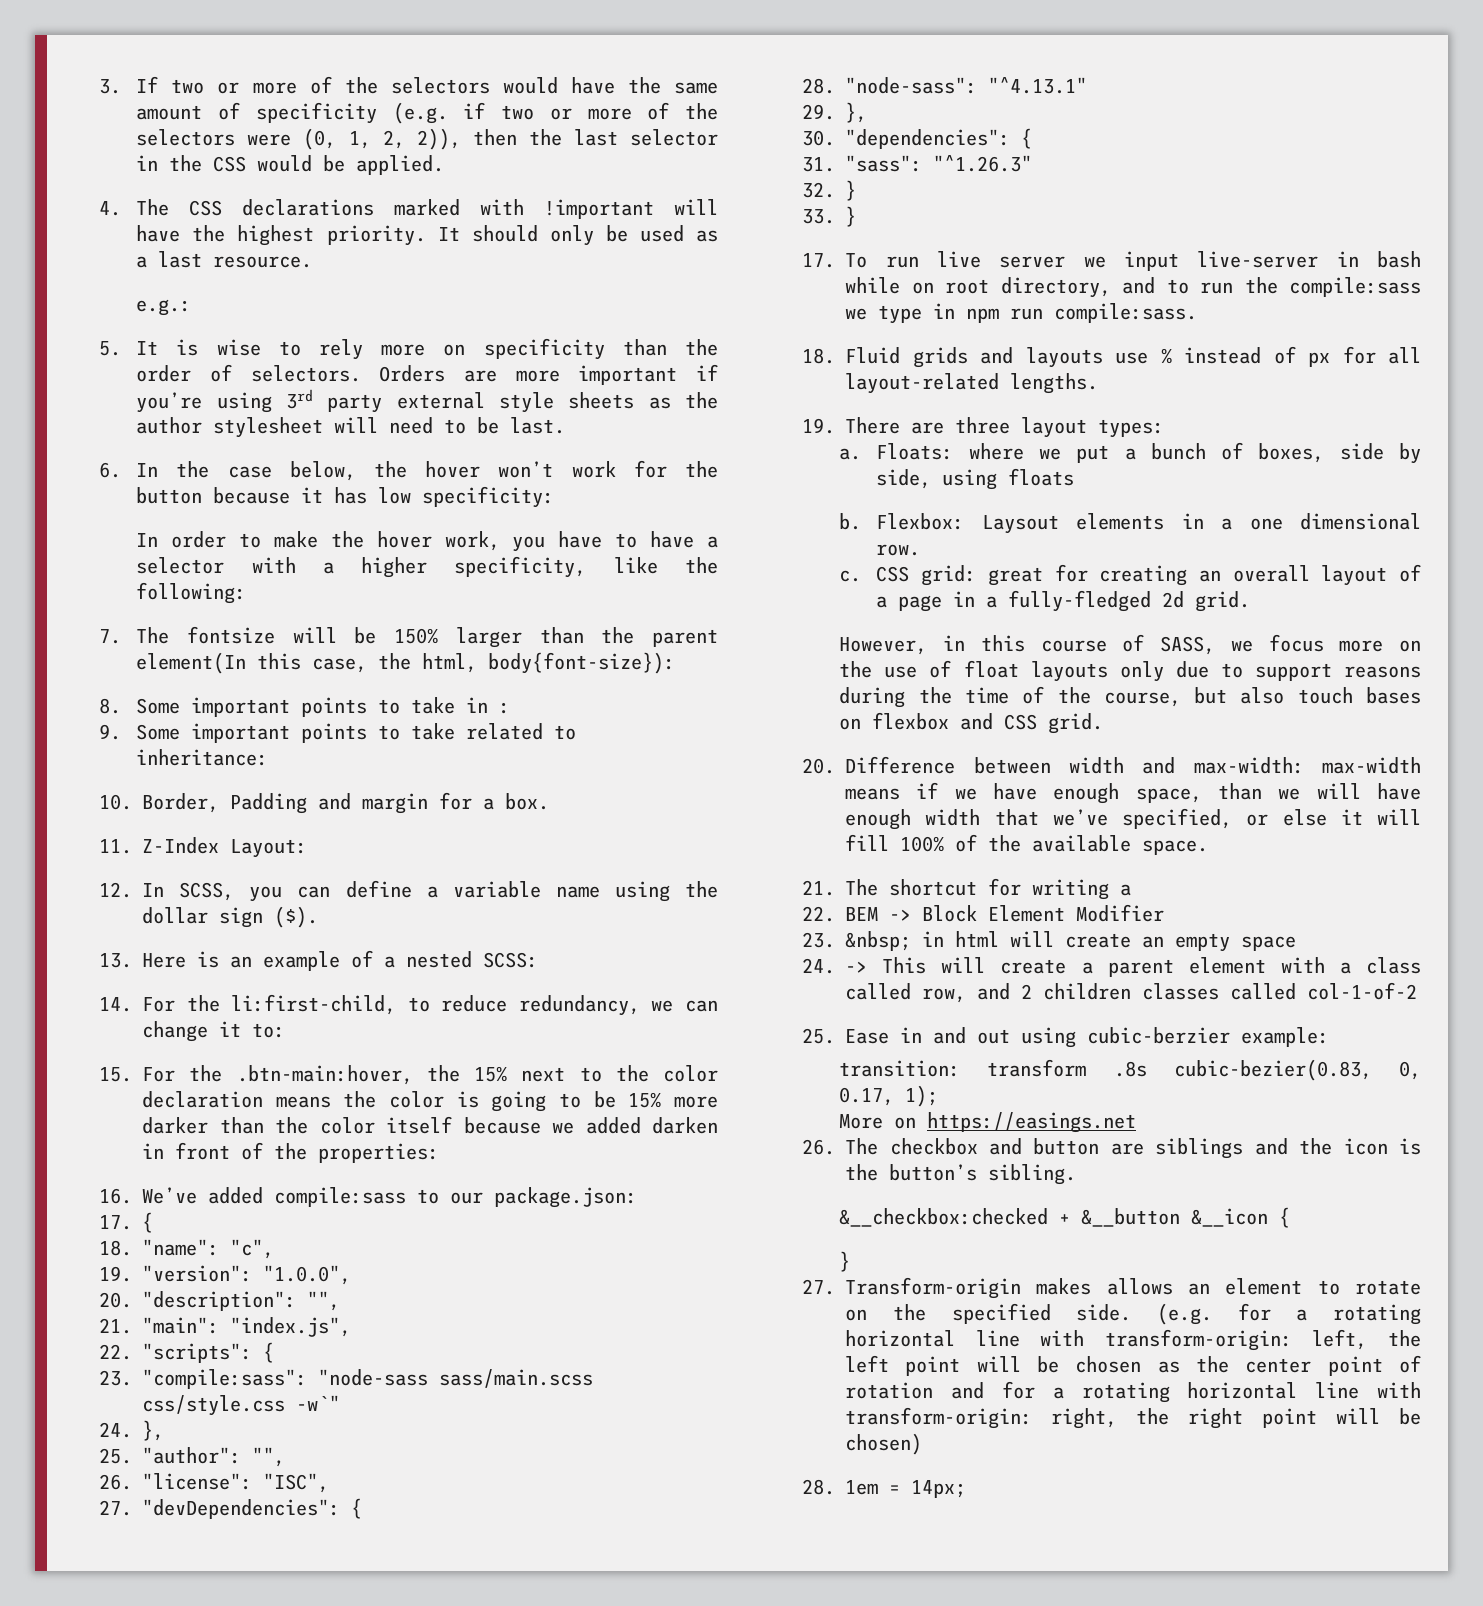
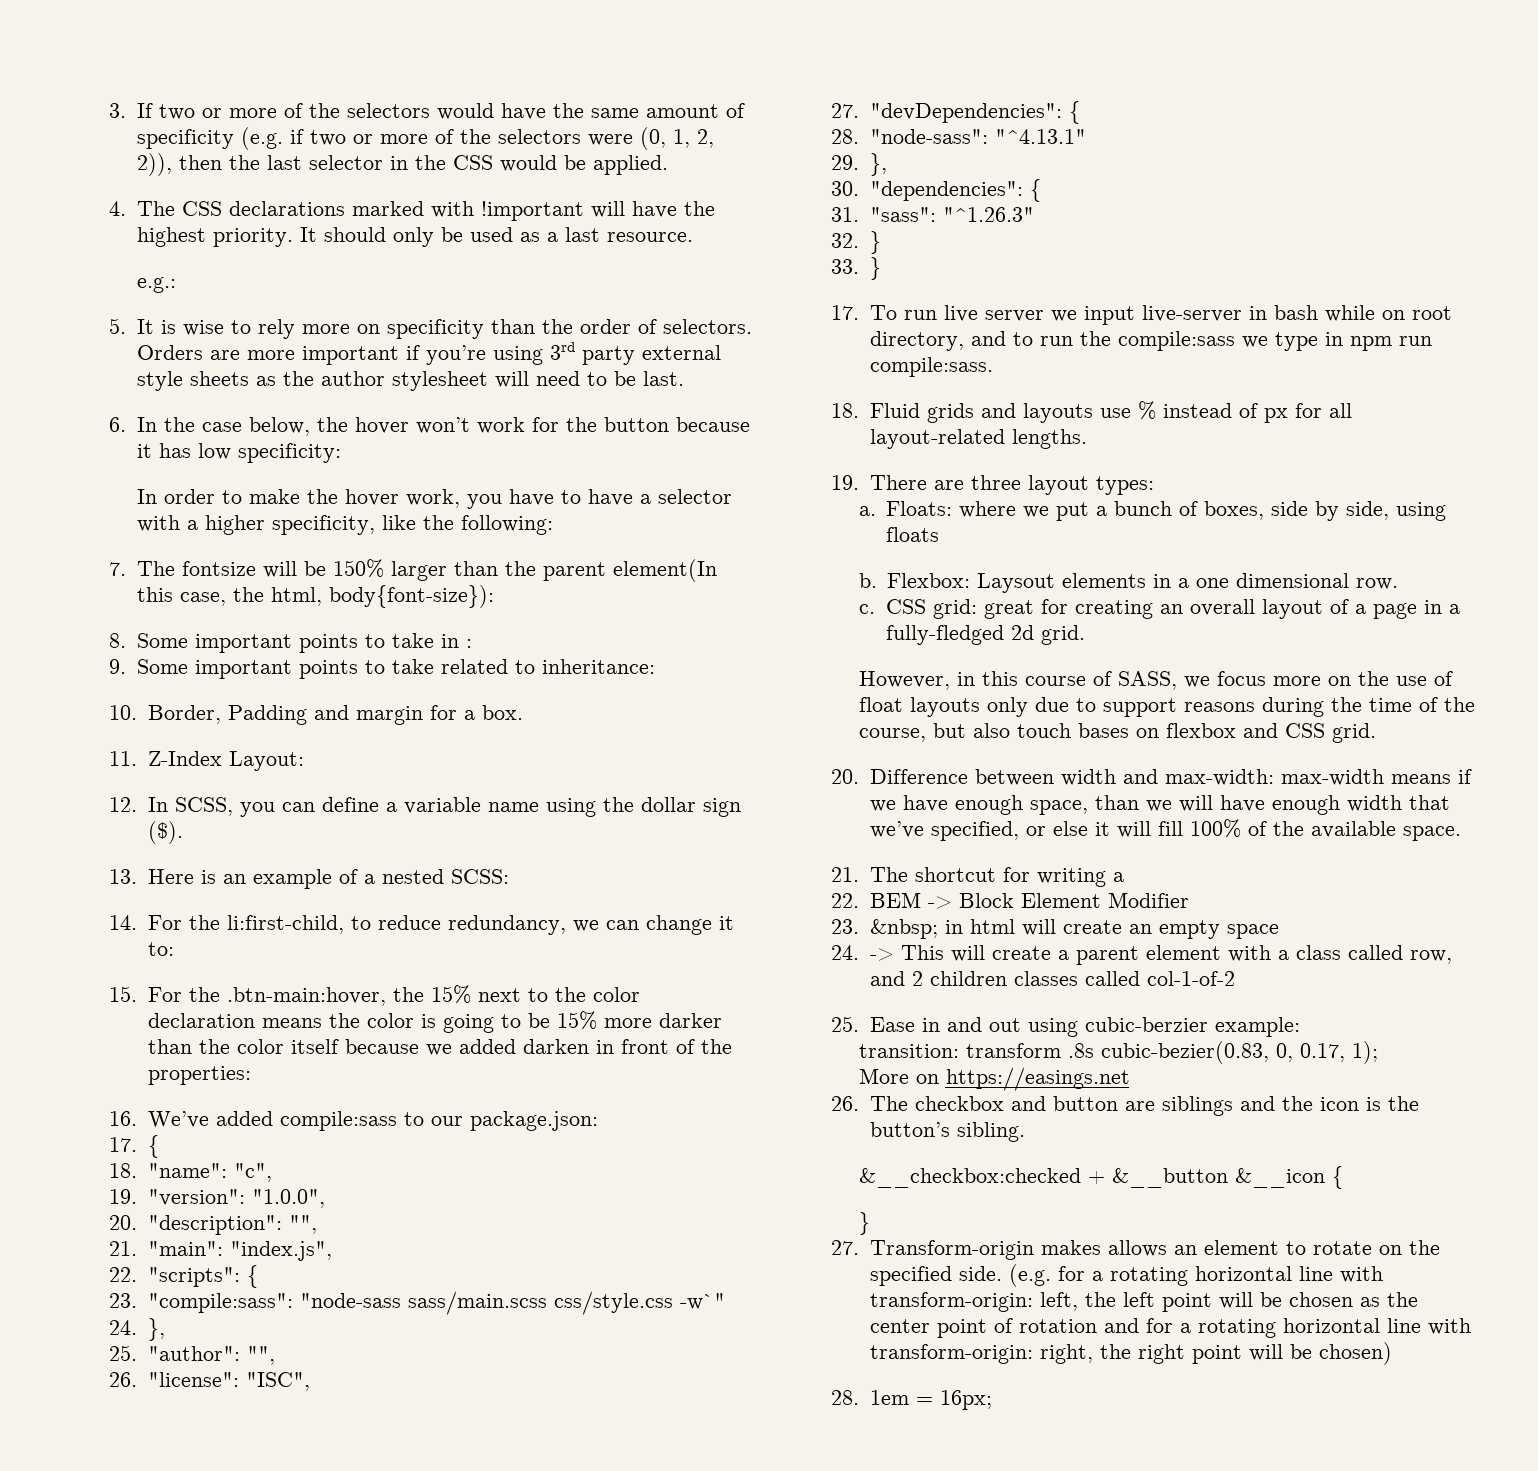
[911,1480,967,1498] 14px; -> [939,1390,992,1410] 16px;

